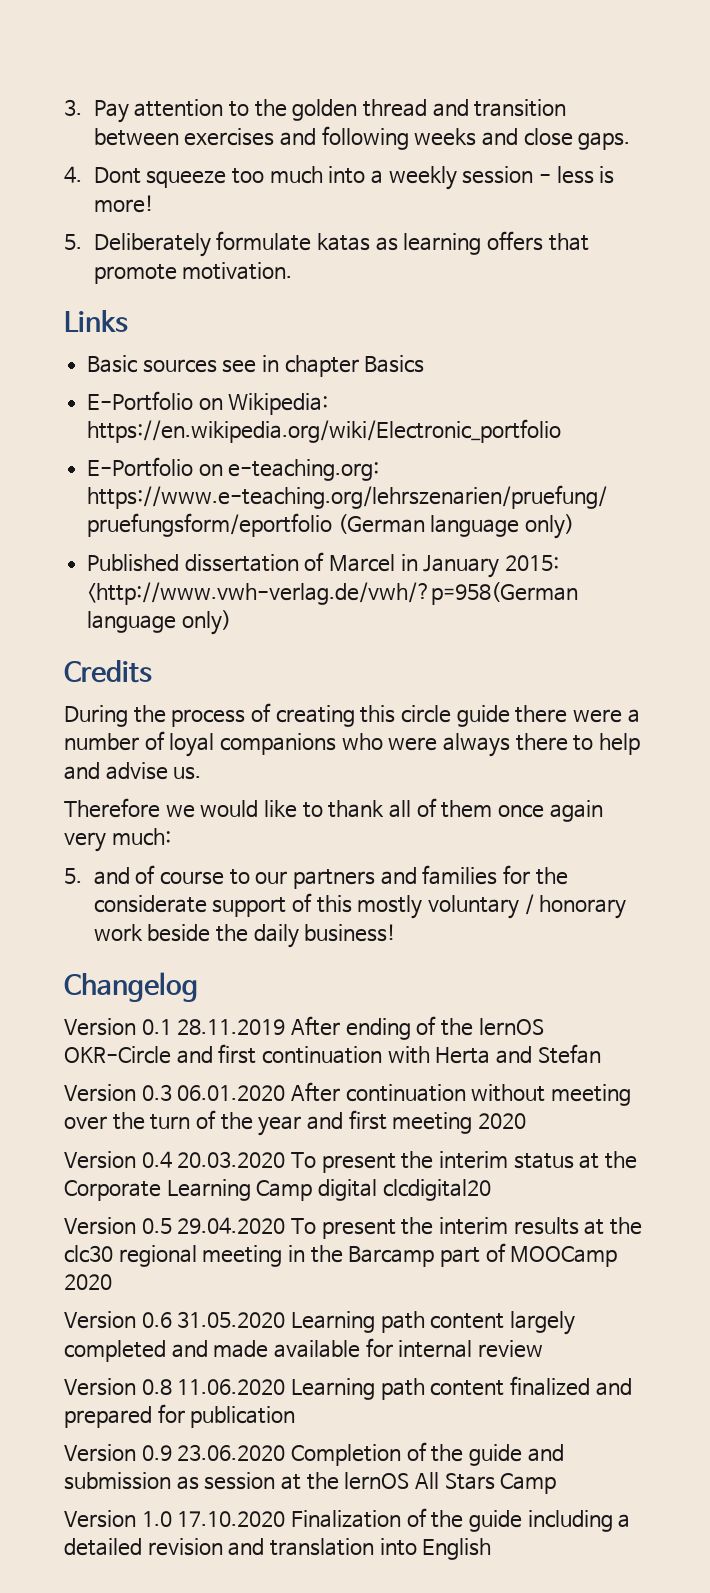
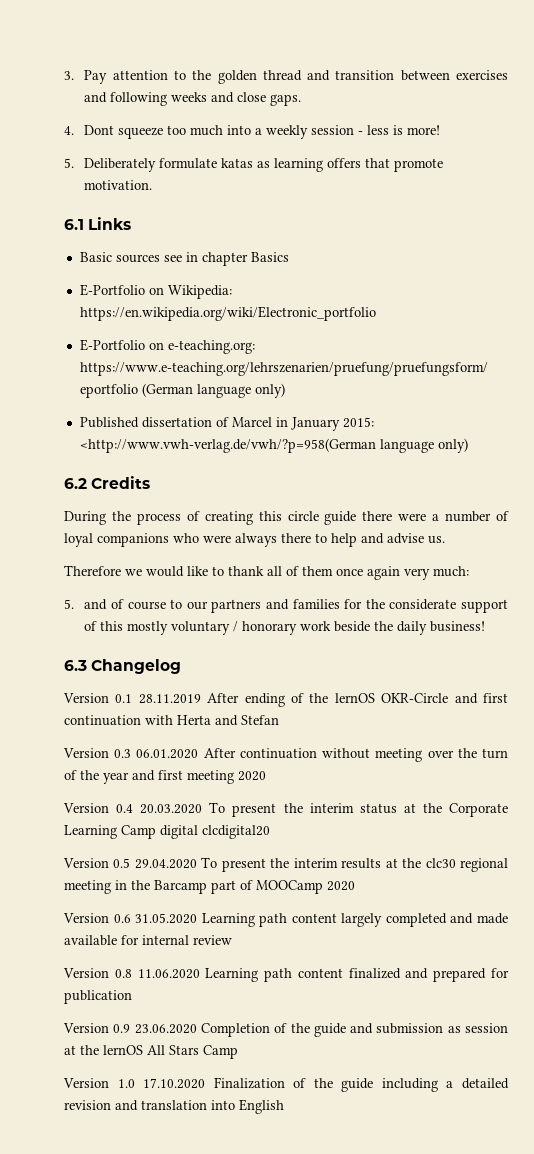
(293, 271) none -> [64,219,84,230] 6.1
(231, 622) none -> [64,478,87,489] 6.2
(397, 933) none -> [64,660,87,671] 6.3

